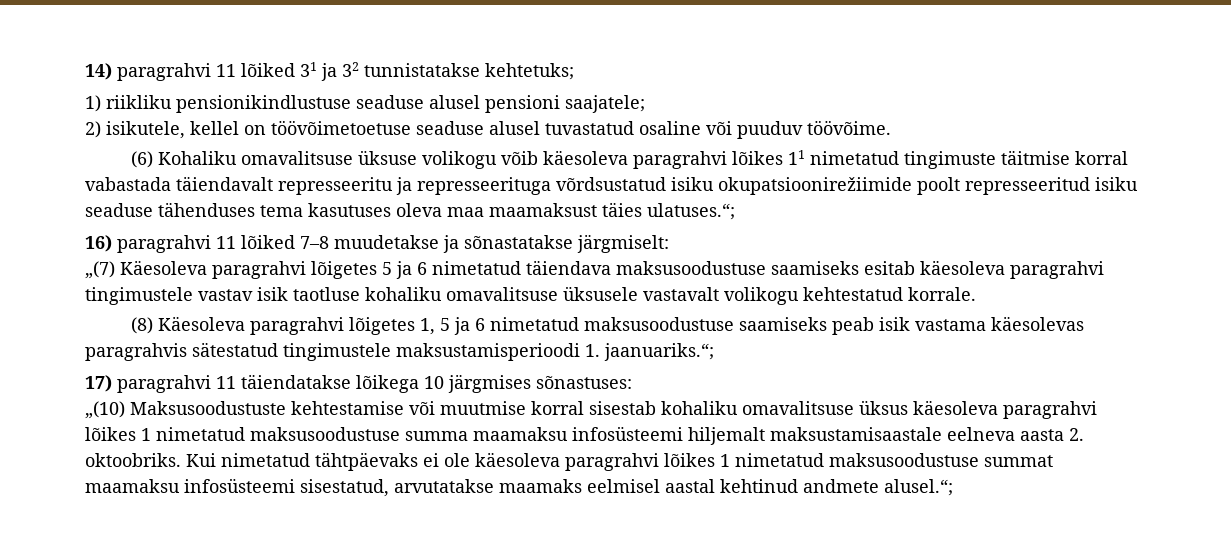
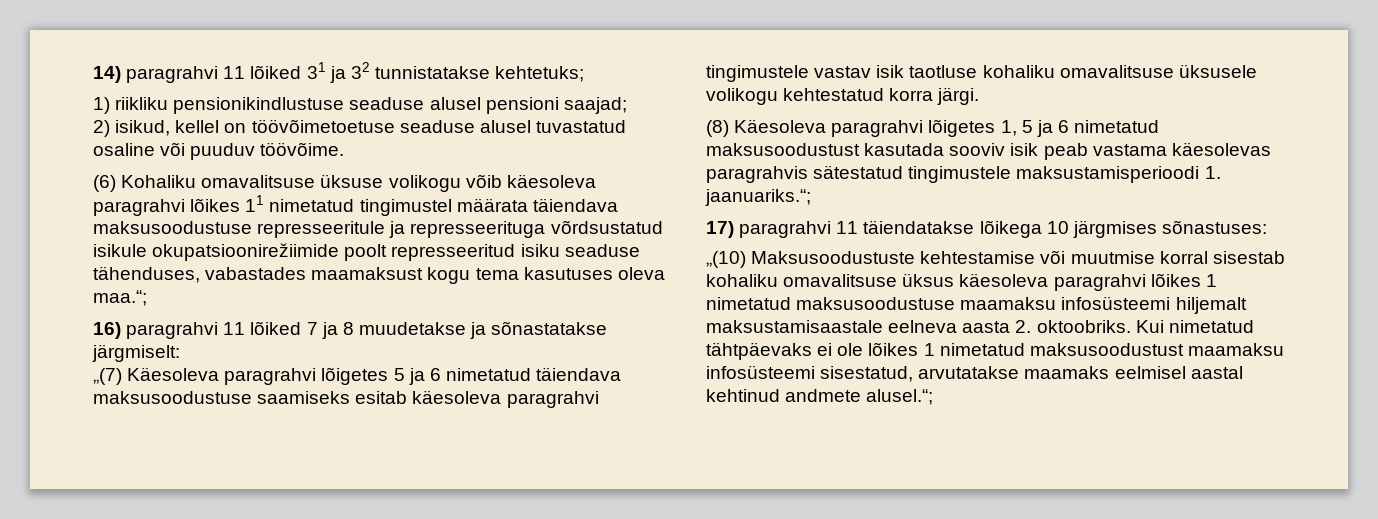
[565,95,645,113] saajatele; -> [563,97,627,114] saajad;
[106,121,185,139] isikutele, -> [115,120,171,136] isikud,
[903,150,1128,169] [85,176,393,195] tingimuste täitmise korral vabastada täiendavalt represseeritu -> [359,198,618,216] [93,221,386,238] tingimustel määrata täiendava maksusoodustuse represseeritule
[671,177,714,191] isiku -> [93,244,147,257] isikule
[158,202,735,220] tähenduses tema kasutuses oleva maa maamaksust täies ulatuses.“; -> [93,266,665,284] [93,290,147,306] tähenduses, vabastades maamaksust kogu tema kasutuses oleva maa.“;
[300,236,329,249] 7–8 -> [306,322,354,339] 7 ja 8
[643,287,719,301] vastavalt -> (1257, 71) none
[908,287,976,301] korrale. -> [889,87,980,105] korra järgi.
[583,317,910,335] maksusoodustuse saamiseks peab isik -> [706,143,1088,160] maksusoodustust kasutada sooviv isik peab
[405,431,468,441] summa -> (956, 303) none
[475,452,1053,471] käesoleva paragrahvi lõikes 1 nimetatud maksusoodustuse summat -> [868,342,1184,356] lõikes 1 nimetatud maksusoodustust

